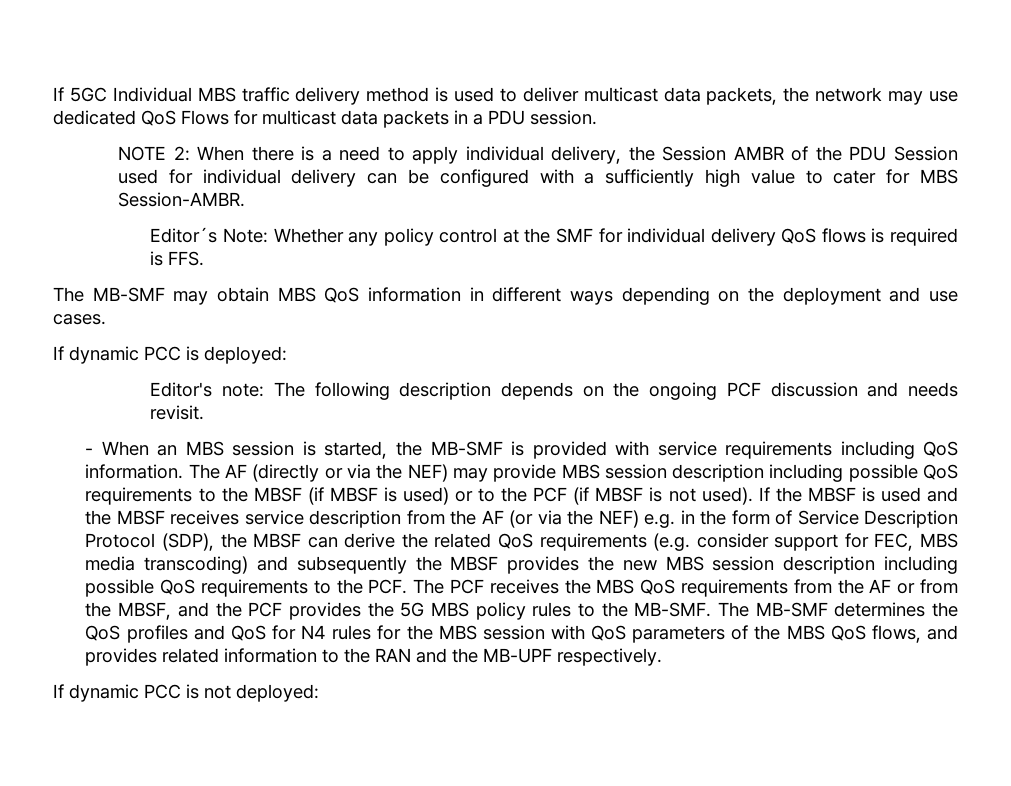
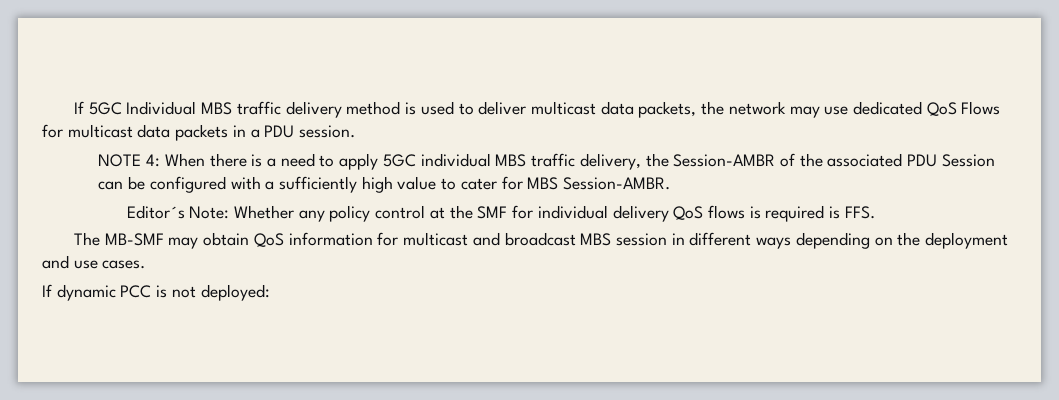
[173,146,190,161] 2: -> [146,154,161,167] 4:
[465,146,842,164] individual delivery, the Session AMBR of the -> [382,153,903,170] 5GC individual MBS traffic delivery, the Session-AMBR of the associated
[117,169,357,187] used for individual delivery -> (995, 160) none
[277,287,316,302] MBS -> (250, 239) none
(461, 294) none -> [377,232,667,246] for multicast and broadcast MBS session
[53,346,287,364] [150,382,959,400] [150,405,205,420] [85,441,958,459] [85,464,959,482] [85,487,959,505] [85,510,958,528] [85,533,958,551] [85,556,958,574] [85,579,958,597] [85,602,958,620] [85,625,959,643] [85,648,663,666] // If dynamic PCC is deployed: // Editor's note: The following description depends on the ongoing PCF discussion and needs revisit. // - When an MBS session is started, the MB-SMF is provided with service requirements including QoS information. The AF (directly or via the NEF) may provide MBS session description including possible QoS requirements to the MBSF (if MBSF is used) or to the PCF (if MBSF is not used). If the MBSF is used and the MBSF receives service description from the AF (or via the NEF) e.g. in the form of Service Description Protocol (SDP), the MBSF can derive the related QoS requirements (e.g. consider support for FEC, MBS media transcoding) and subsequently the MBSF provides the new MBS session description including possible QoS requirements to the PCF. The PCF receives the MBS QoS requirements from the AF or from the MBSF, and the PCF provides the 5G MBS policy rules to the MB-SMF. The MB-SMF determines the QoS profiles and QoS for N4 rules for the MBS session with QoS parameters of the MBS QoS flows, and provides related information to the RAN and the MB-UPF respectively. -> (146, 264) none

